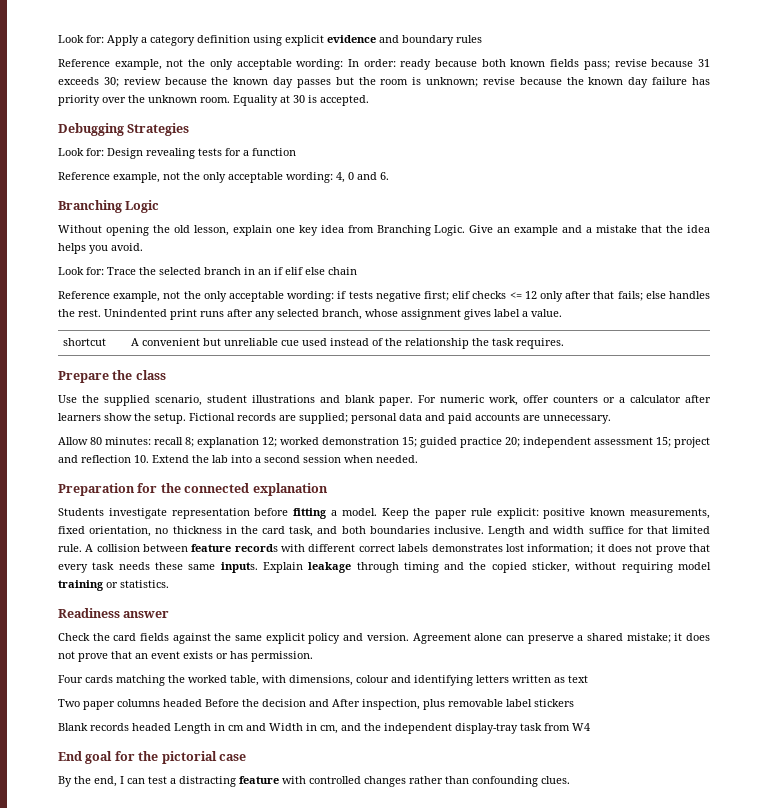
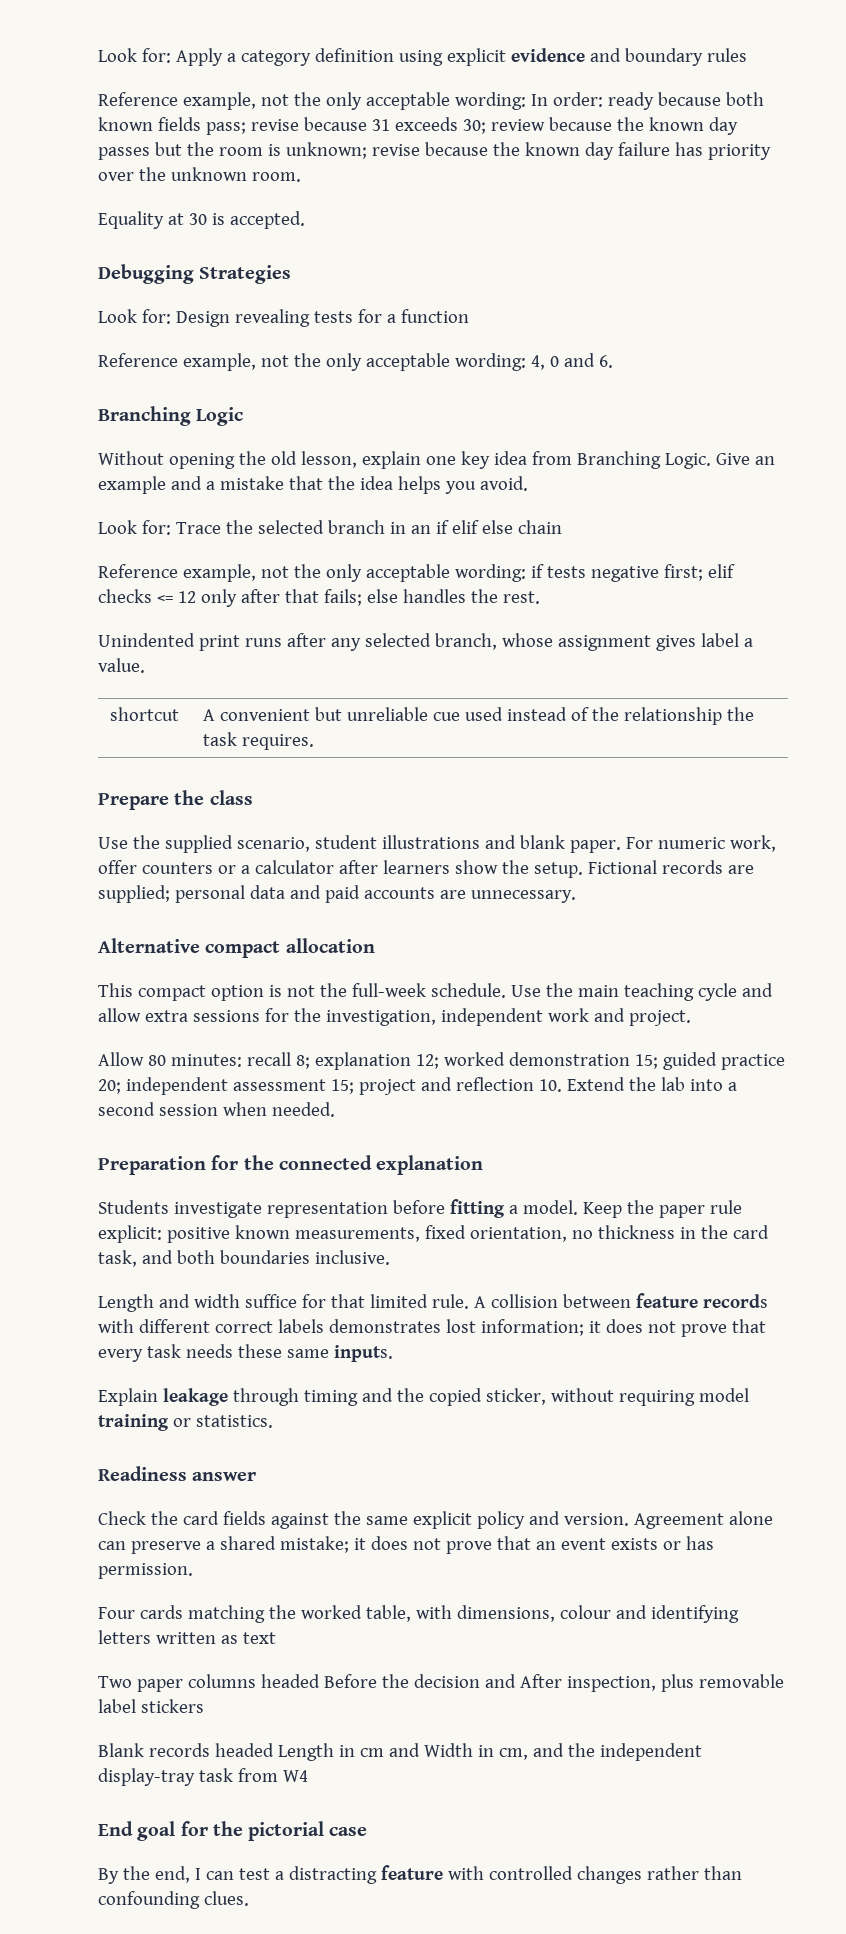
(230, 100) none -> (301, 177) //
(101, 313) none -> (540, 597) //
(611, 419) none -> [98,938,375,958] [98,983,773,1001] [98,1008,691,1026] // Alternative compact allocation // This compact option is not the full-week schedule. Use the main teaching cycle and allow extra sessions for the investigation, independent work and project.
(484, 530) none -> (390, 1257) //
(258, 567) none -> (393, 1353) //

